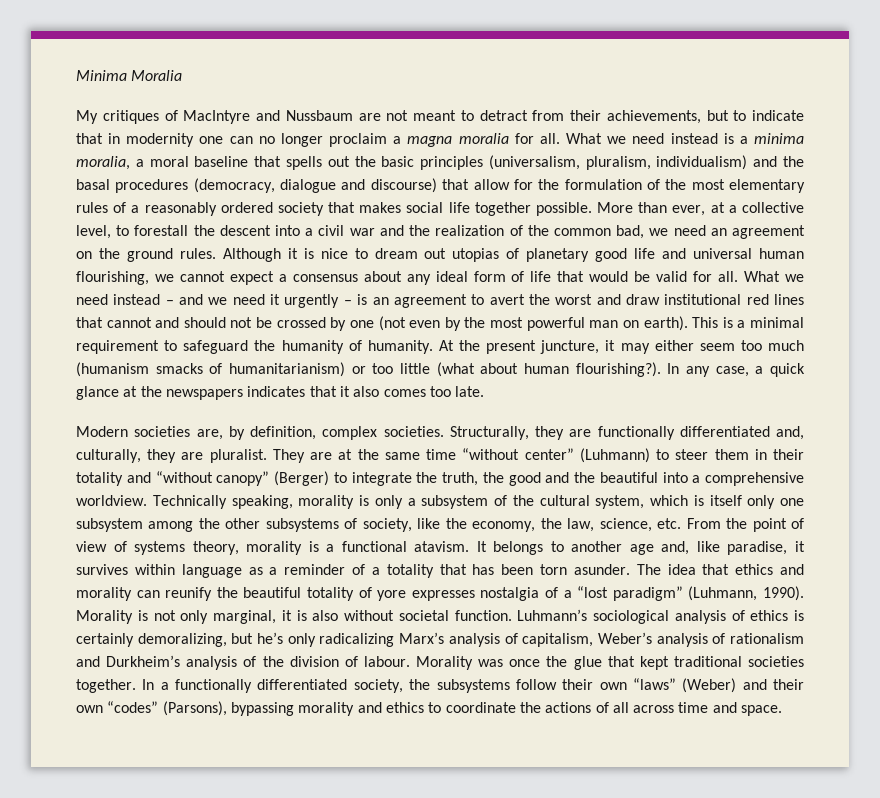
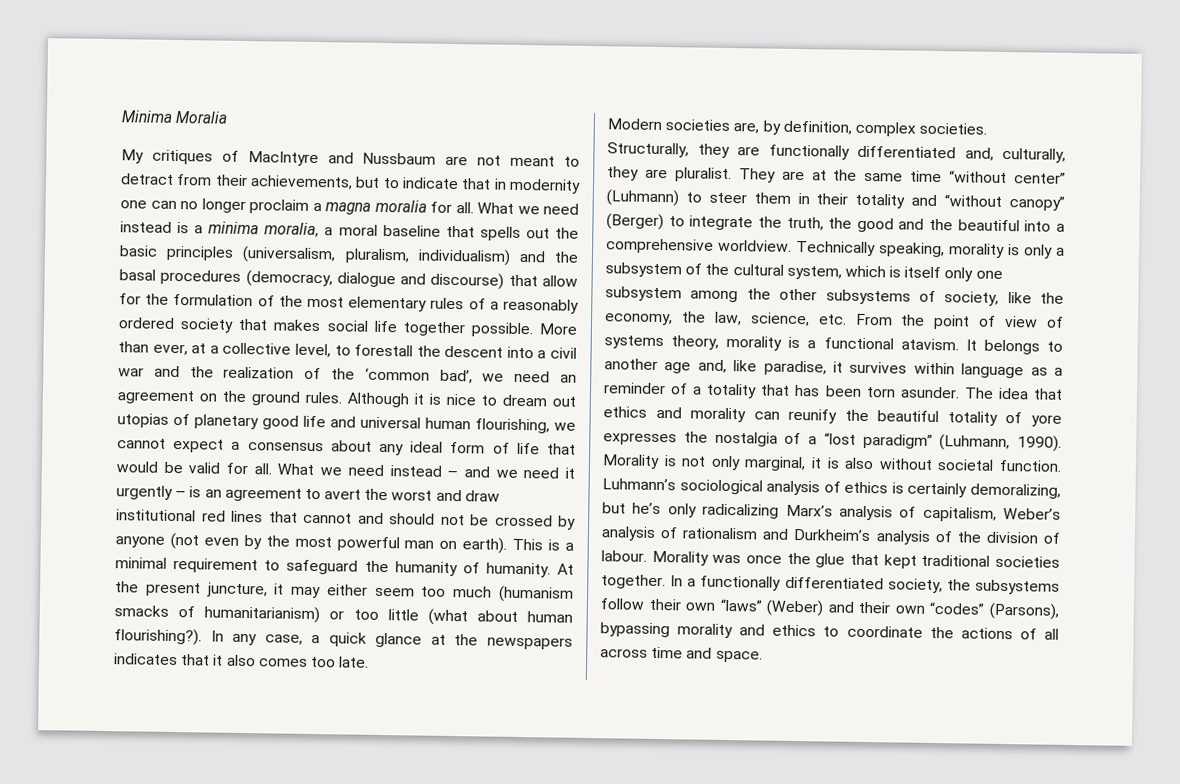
[553,225,645,239] common bad, -> [364,367,473,384] ‘common bad’,
[349,320,374,328] one -> [115,536,165,548] anyone
(475, 595) none -> [683,431,708,443] the

